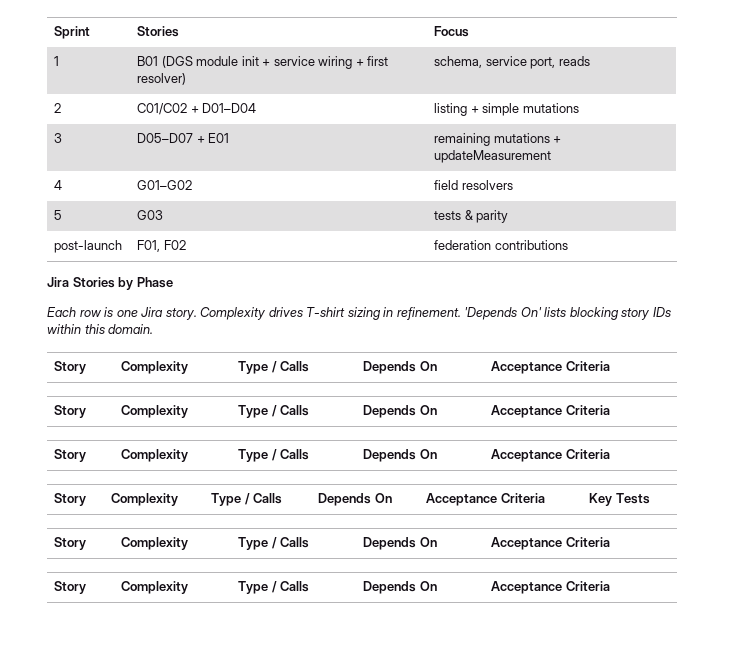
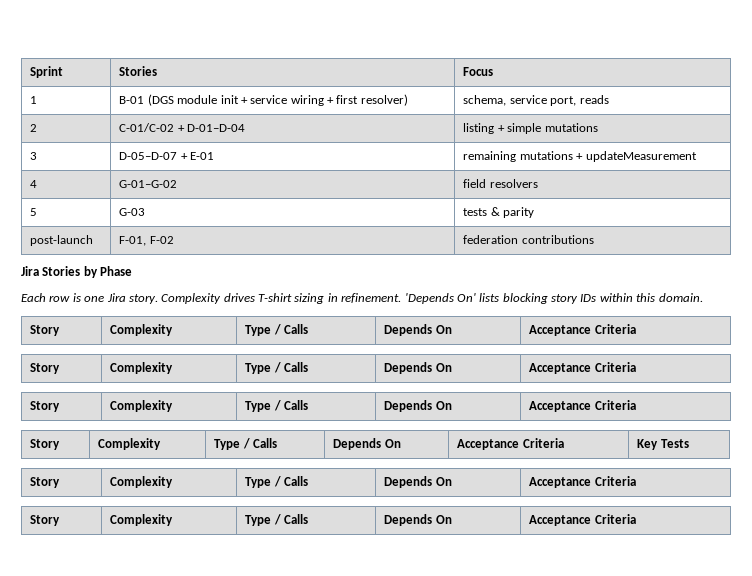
[137,56,159,66] B01 -> [119,96,145,104] B-01
[137,103,257,115] C01/C02 + D01–D04 -> [119,123,246,132] C-01/C-02 + D-01–D-04
[137,133,230,143] D05–D07 + E01 -> [119,152,215,160] D-05–D-07 + E-01
[137,180,193,190] G01–G02 -> [119,180,178,188] G-01–G-02
[137,210,164,220] G03 -> [119,208,146,216] G-03
[137,240,186,252] F01, F02 -> [119,236,174,246] F-01, F-02

